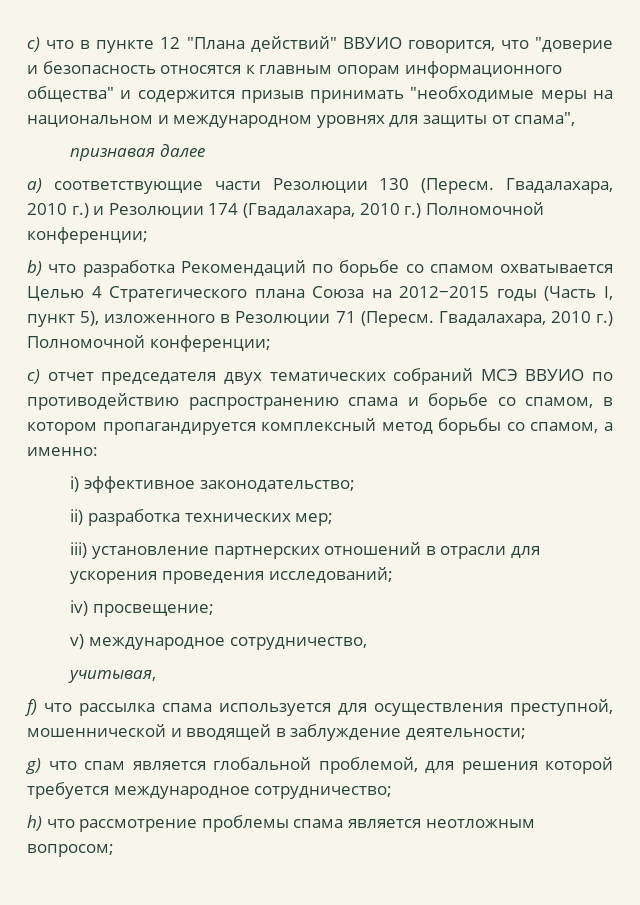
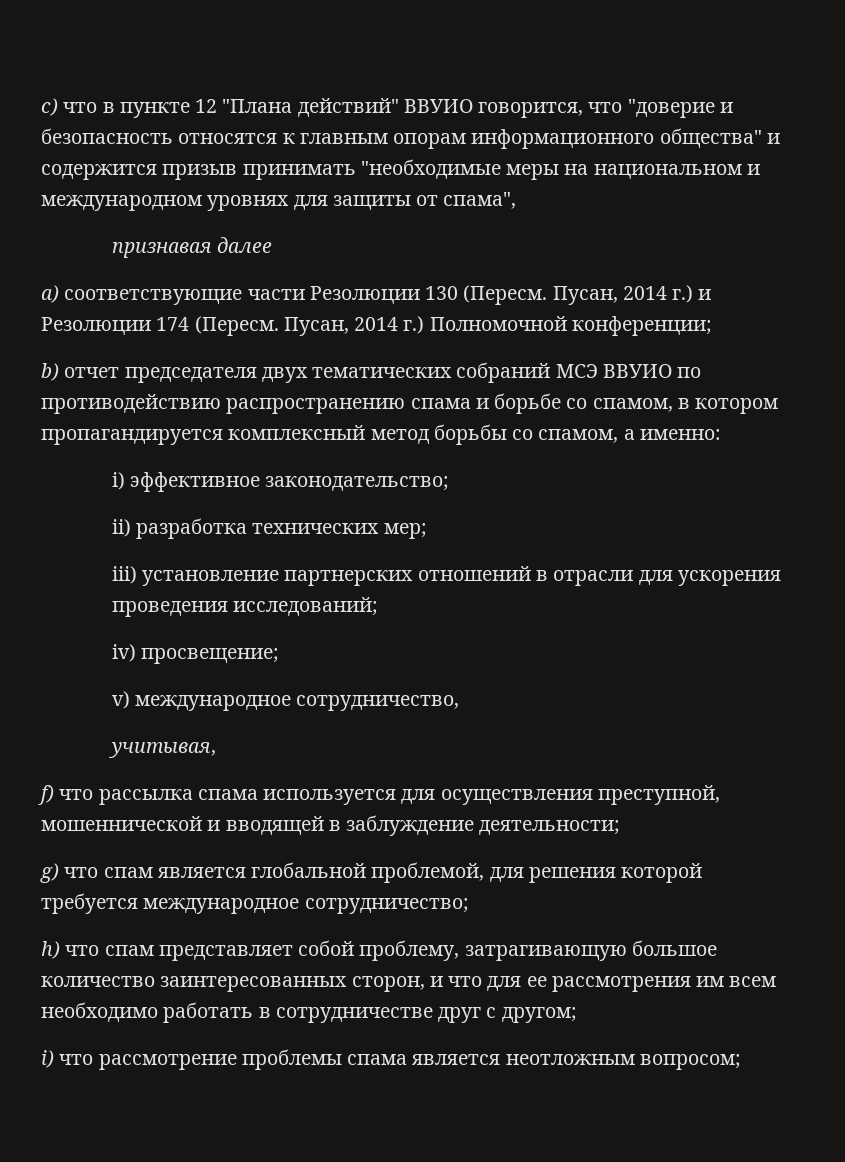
[505,178,613,194] [27,203,67,215] Гвадалахара, 2010 -> [552,286,667,305] Пусан, 2014
[242,203,400,219] (Гвадалахара, 2010 -> [194,316,399,336] (Пересм. Пусан, 2014
[48,260,613,277] [27,286,613,302] [27,311,613,327] [27,335,271,352] [27,369,40,384] что разработка Рекомендаций по борьбе со спамом охватывается Целью 4 Стратегического плана Союза на 2012−2015 годы (Часть I, пункт 5), изложенного в Резолюции 71 (Пересм. Гвадалахара, 2010 г.) Полномочной конференции; // с) -> (59, 372) none
(75, 823) none -> [104,940,717,961] [41,976,777,992] [41,1002,577,1023] [41,1050,94,1068] спам представляет собой проблему, затрагивающую большое количество заинтересованных сторон, и что для ее рассмотрения им всем необходимо работать в сотрудничестве друг с другом; // i) что

